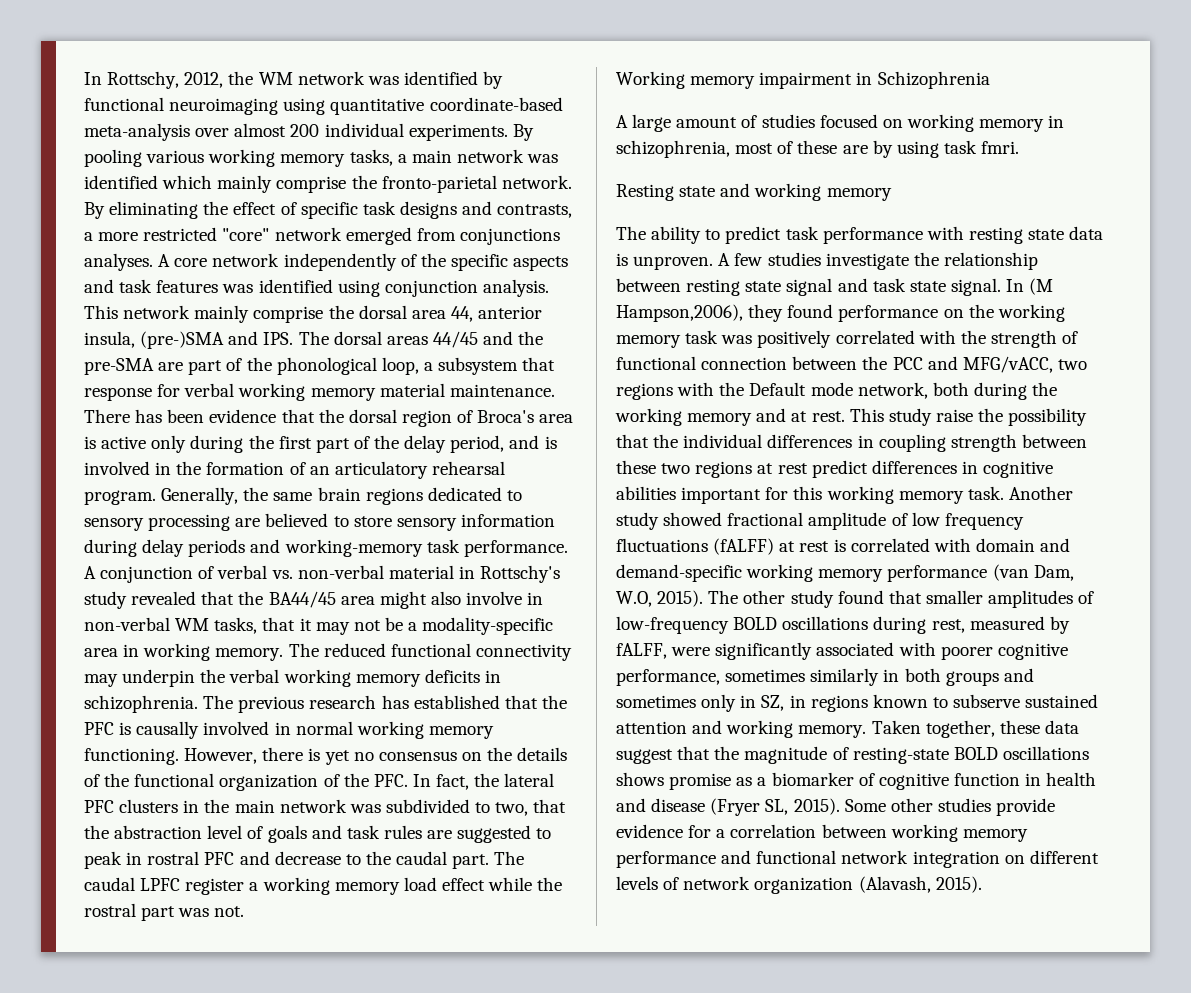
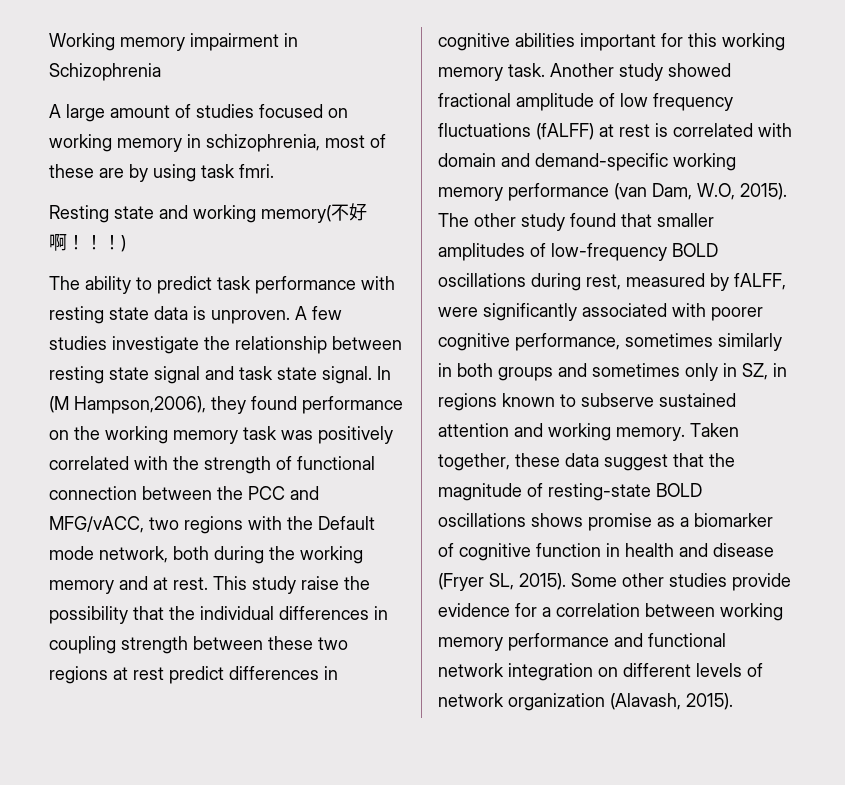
[84,71,504,89] [84,97,563,115] [84,123,534,141] [84,149,559,167] [84,175,572,193] [84,201,573,219] [84,227,560,245] [84,253,569,271] [84,279,549,297] [84,305,543,323] [84,331,544,349] [84,357,556,375] [84,383,555,401] [84,409,574,427] [84,435,557,453] [84,461,505,479] [84,487,522,505] [84,513,555,531] [84,539,568,557] [84,565,561,583] [84,591,544,609] [84,617,554,635] [84,643,572,661] [84,669,501,687] [84,695,567,713] [84,721,494,739] [84,747,568,765] [84,773,555,791] [84,799,567,816] [84,825,552,843] [84,851,525,869] [84,877,563,895] [84,903,245,921] In Rottschy, 2012, the WM network was identified by functional neuroimaging using quantitative coordinate-based meta-analysis over almost 200 individual experiments. By pooling various working memory tasks, a main network was identified which mainly comprise the fronto-parietal network. By eliminating the effect of specific task designs and contrasts, a more restricted "core" network emerged from conjunctions analyses. A core network independently of the specific aspects and task features was identified using conjunction analysis. This network mainly comprise the dorsal area 44, anterior insula, (pre-)SMA and IPS. The dorsal areas 44/45 and the pre-SMA are part of the phonological loop, a subsystem that response for verbal working memory material maintenance. There has been evidence that the dorsal region of Broca's area is active only during the first part of the delay period, and is involved in the formation of an articulatory rehearsal program. Generally, the same brain regions dedicated to sensory processing are believed to store sensory information during delay periods and working-memory task performance. A conjunction of verbal vs. non-verbal material in Rottschy's study revealed that the BA44/45 area might also involve in non-verbal WM tasks, that it may not be a modality-specific area in working memory. The reduced functional connectivity may underpin the verbal working memory deficits in schizophrenia. The previous research has established that the PFC is causally involved in normal working memory functioning. However, there is yet no consensus on the details of the functional organization of the PFC. In fact, the lateral PFC clusters in the main network was subdivided to two, that the abstraction level of goals and task rules are suggested to peak in rostral PFC and decrease to the caudal part. The caudal LPFC register a working memory load effect while the rostral part was not. // -> (49, 42) none
[826,188,892,201] memory -> [261,203,367,223] [49,233,126,252] memory(不好啊！！！)

